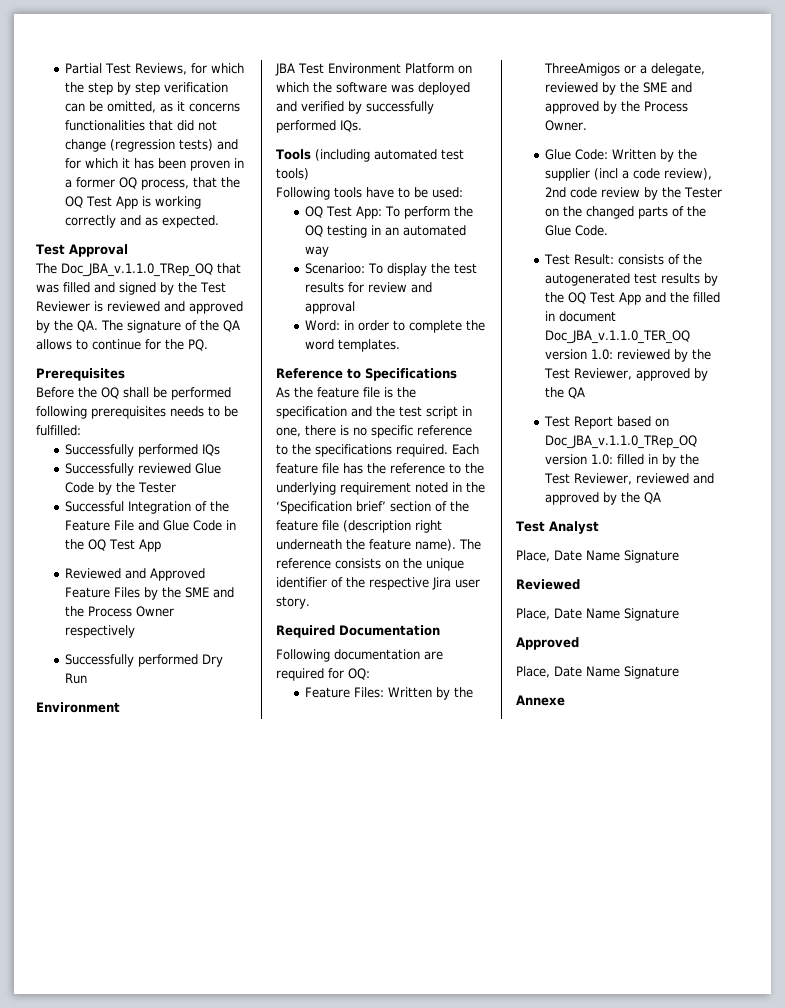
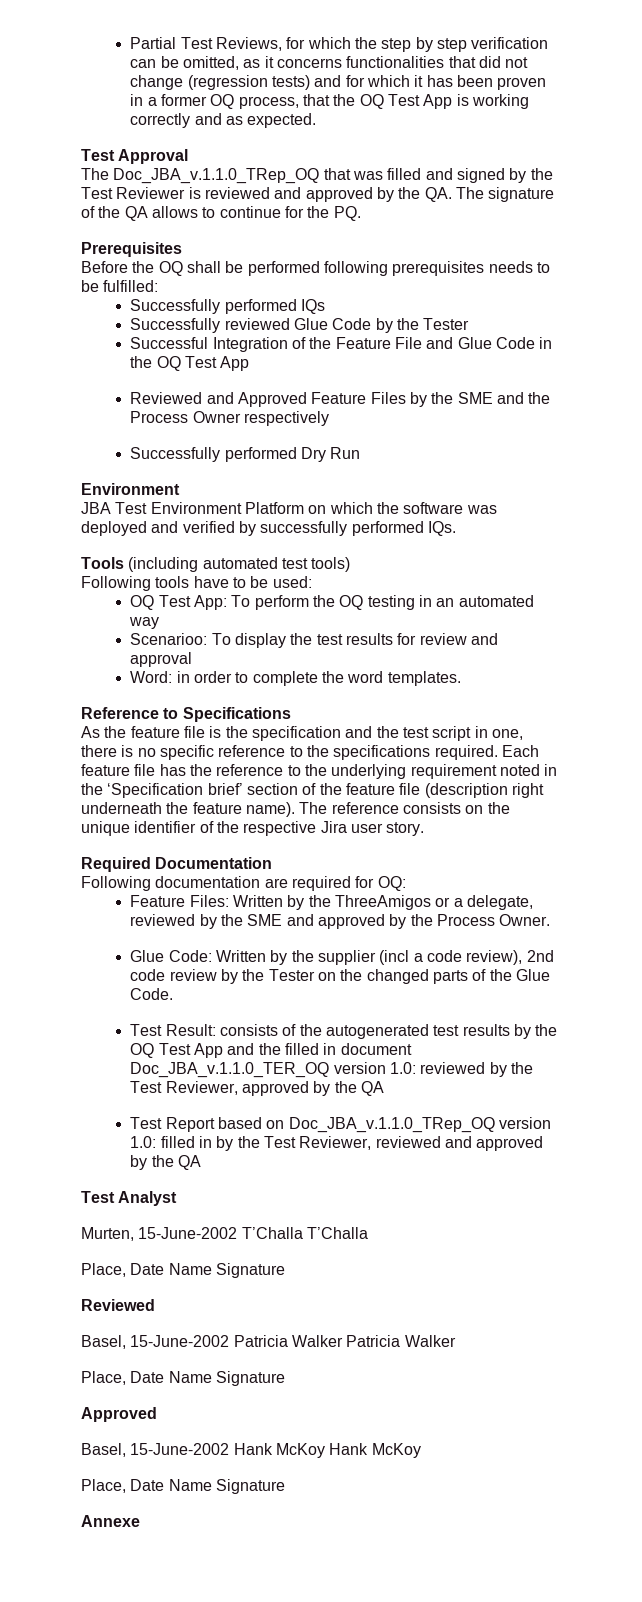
(599, 527) none -> [81,1227,368,1241] // Murten, 15-June-2002 T’Challa T’Challa
(580, 584) none -> [81,1335,456,1349] // Basel, 15-June-2002 Patricia Walker Patricia Walker
(579, 643) none -> [81,1443,421,1458] // Basel, 15-June-2002 Hank McKoy Hank McKoy

